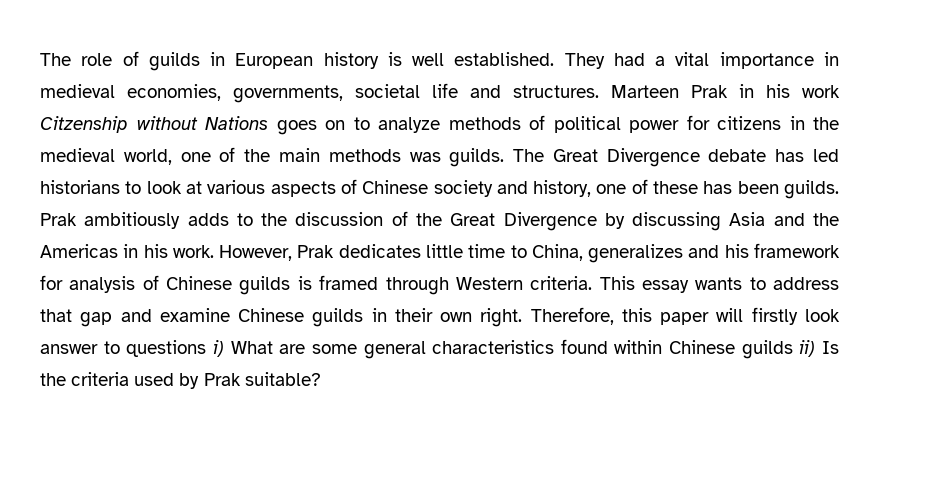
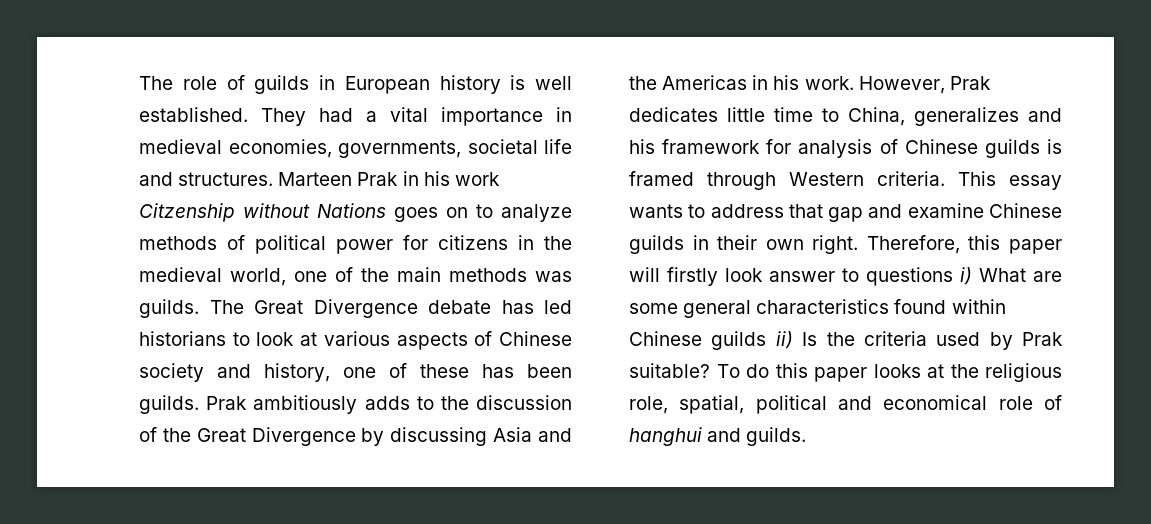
(321, 379) none -> [716,363,1062,382] [629,395,1062,414] [629,427,807,446] To do this paper looks at the religious role, spatial, political and economical role of hanghui and guilds.

